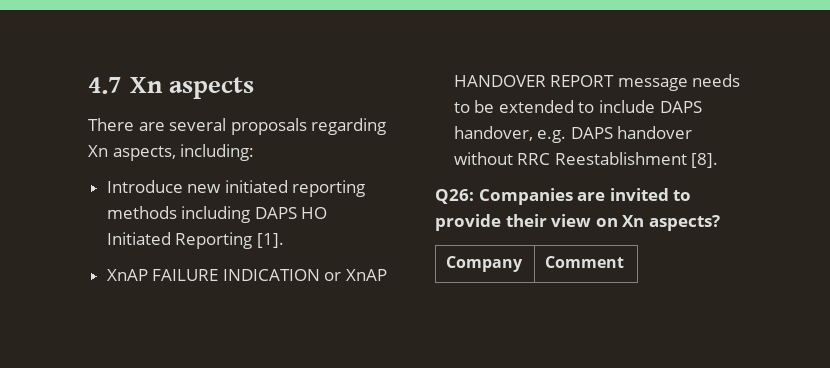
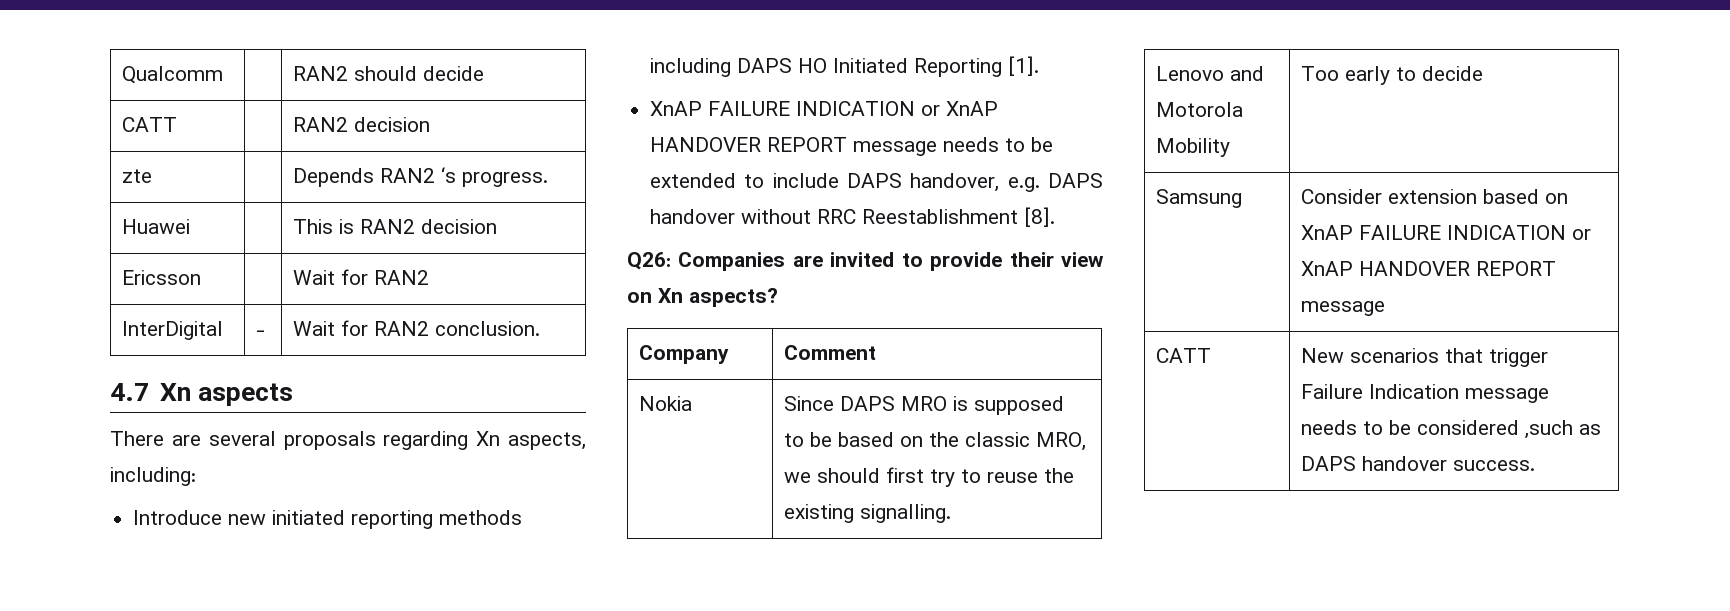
(88, 85) none -> [122,66,224,84] [293,66,485,81] [122,117,178,132] [293,117,431,132] [122,169,153,183] [293,167,549,187] [122,219,191,234] [293,219,498,234] [122,270,202,285] [293,269,430,285] [122,321,224,340] [256,330,266,336] [293,320,541,336] Qualcomm | | RAN2 should decide // CATT | | RAN2 decision // zte | | Depends RAN2 ‘s progress. // Huawei | | This is RAN2 decision // Ericsson | | Wait for RAN2 // InterDigital | - | Wait for RAN2 conclusion. //
(625, 262) none -> [639,396,693,411] [784,396,1065,415] [784,432,1087,451] [784,467,1075,487] [784,504,952,523] [1156,66,1265,81] [1156,102,1244,117] [1156,138,1231,157] [1301,66,1484,85] [1156,189,1243,208] [1301,189,1569,204] [1301,225,1592,240] [1301,261,1557,276] [1301,301,1386,316] [1156,348,1212,363] [1301,348,1549,367] [1301,384,1550,403] [1301,420,1602,439] [1301,456,1536,471] // Nokia | Since DAPS MRO is supposed to be based on the classic MRO, we should first try to reuse the existing signalling. // Lenovo and Motorola Mobility | Too early to decide // Samsung | Consider extension based on XnAP FAILURE INDICATION or XnAP HANDOVER REPORT message // CATT | New scenarios that trigger Failure Indication message needs to be considered ,such as DAPS handover success.

